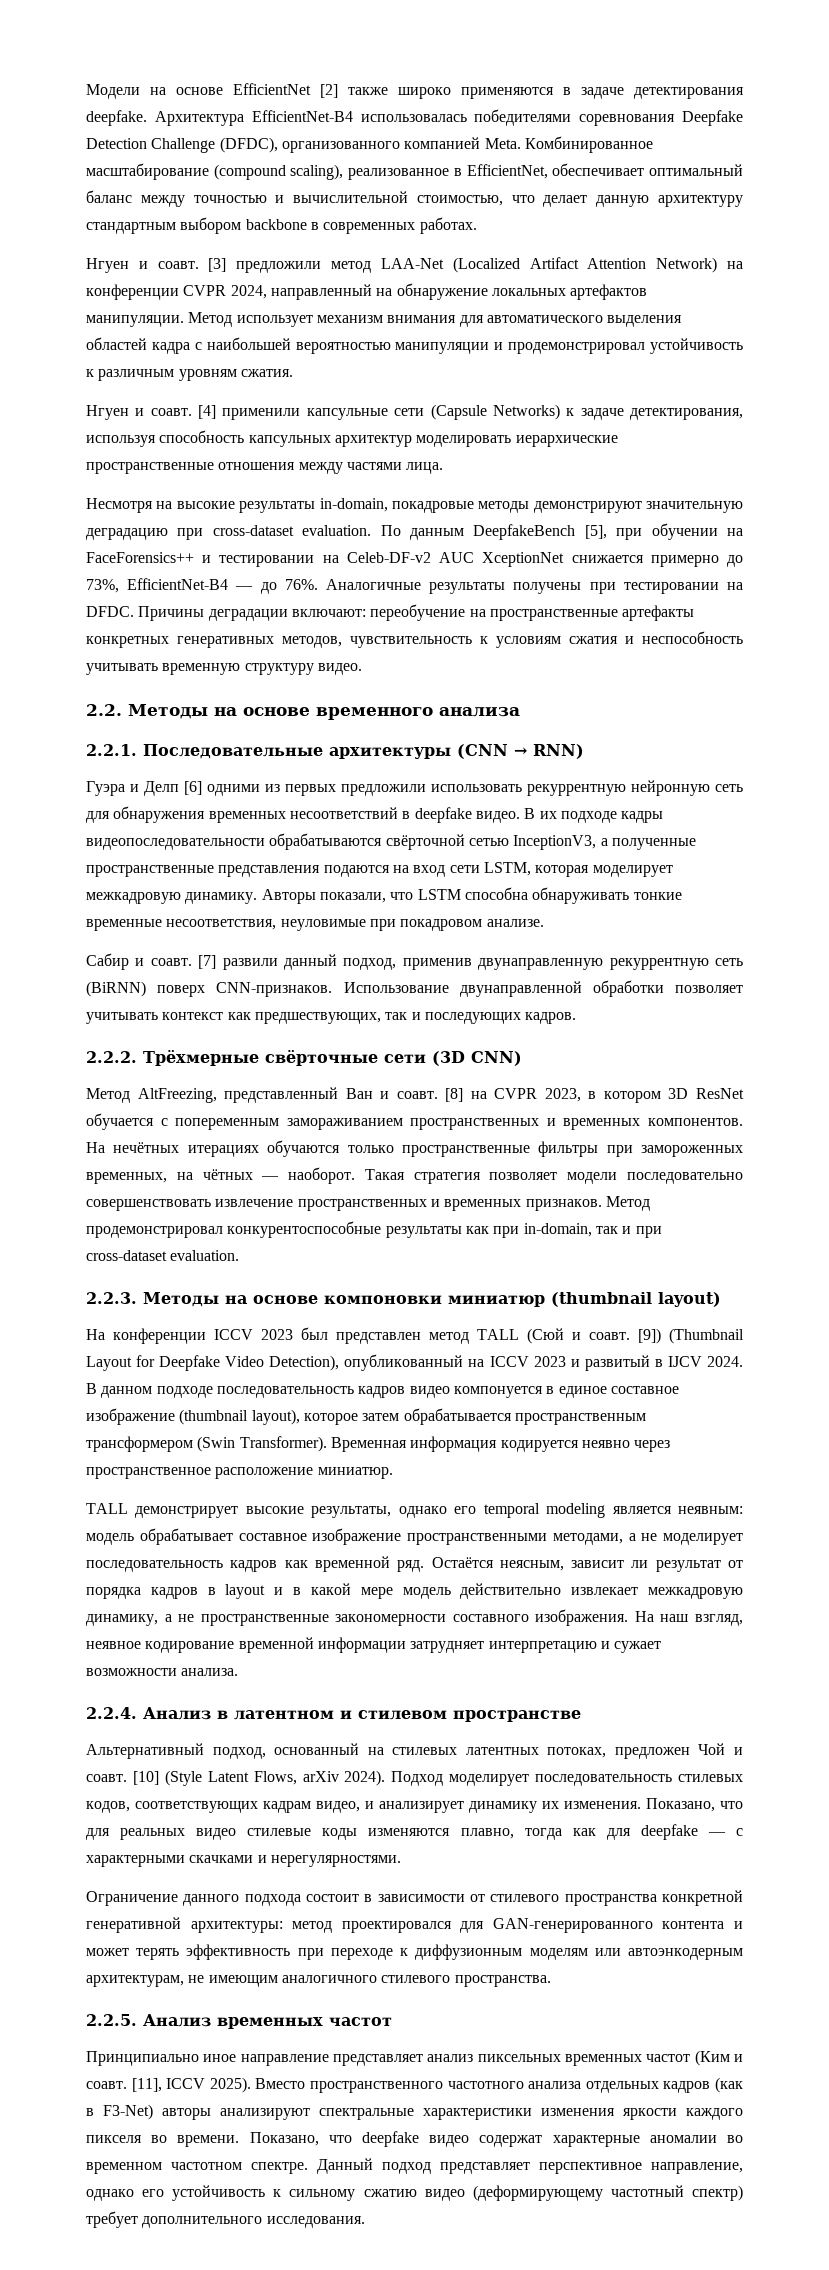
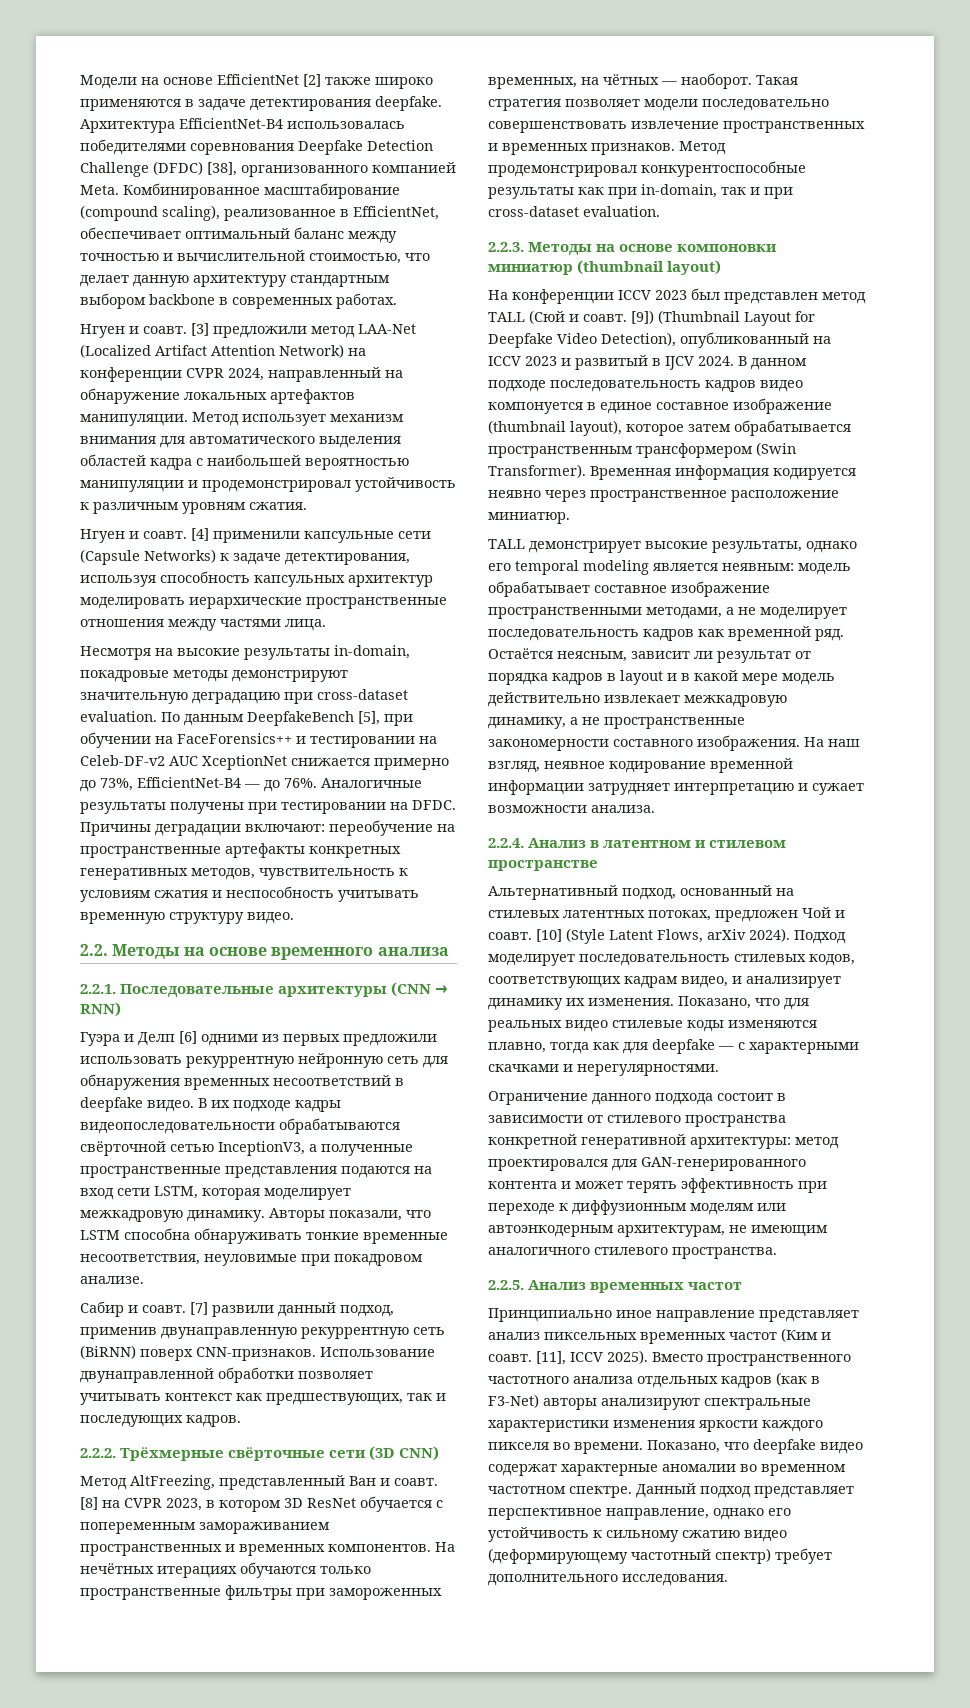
[219,137,278,153] (DFDC), -> [153,161,237,176] (DFDC) [38],

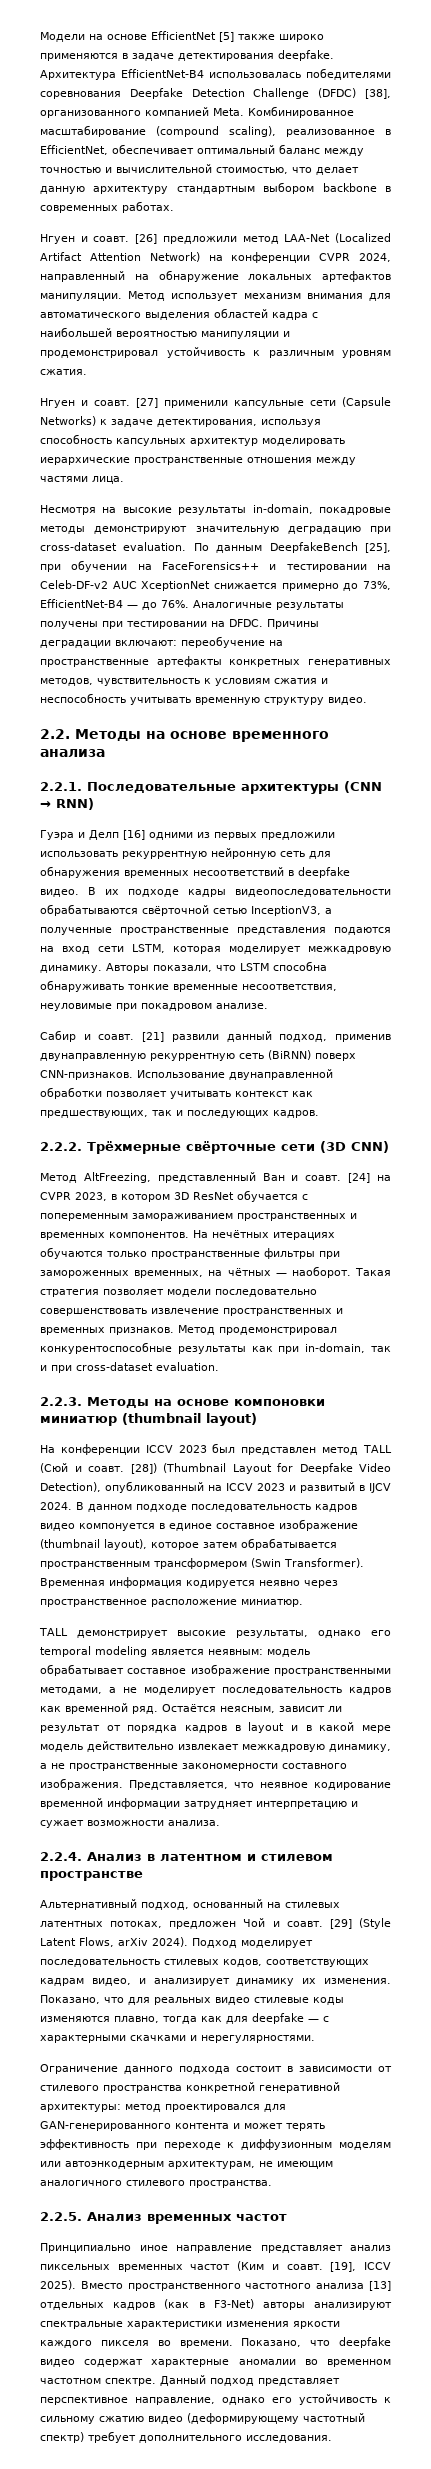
[303,74,321,87] [2] -> [219,32,234,42] [5]
[191,323,209,336] [3] -> [135,234,158,244] [26]
[191,528,209,541] [4] -> [136,398,158,408] [27]
[358,711,380,725] [5], -> [365,543,391,553] [25],
[179,1031,197,1044] [6] -> [123,830,145,840] [16]
[190,1302,208,1315] [7] -> [142,1032,165,1042] [21]
[80,1497,98,1510] [8] -> [348,1173,371,1183] [24]
[631,310,654,324] [9]) -> [130,1463,157,1474] [28])
[804,737,860,747] [488,761,540,773] На наш взгляд, -> [129,1780,254,1790] Представляется, что
[536,929,562,942] [10] -> [329,1919,352,1929] [29]
[536,1351,566,1365] [11], -> [330,2262,357,2272] [19],
(633, 1380) none -> [369,2281,391,2291] [13]

